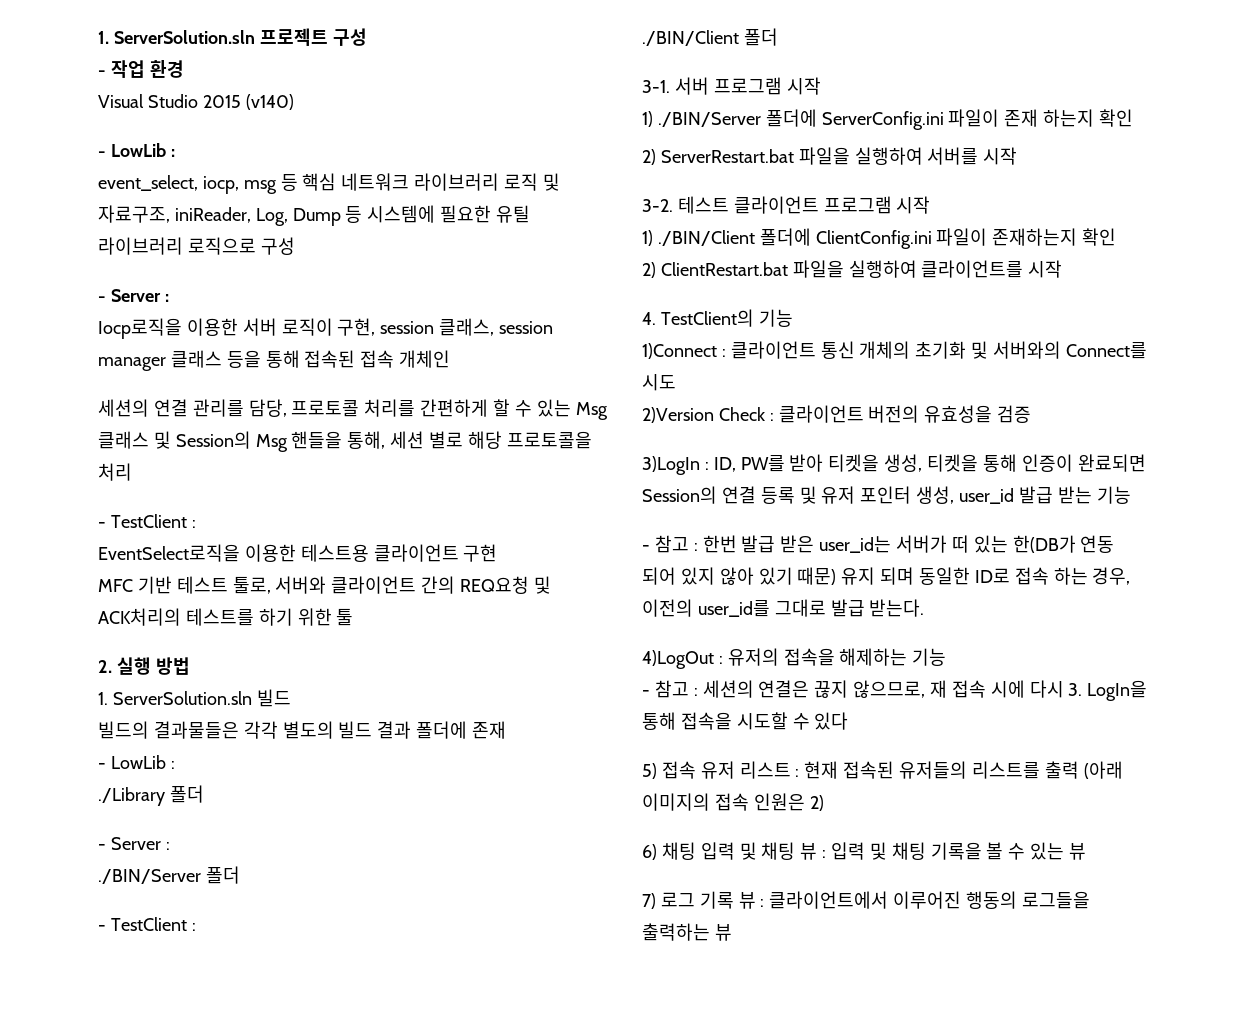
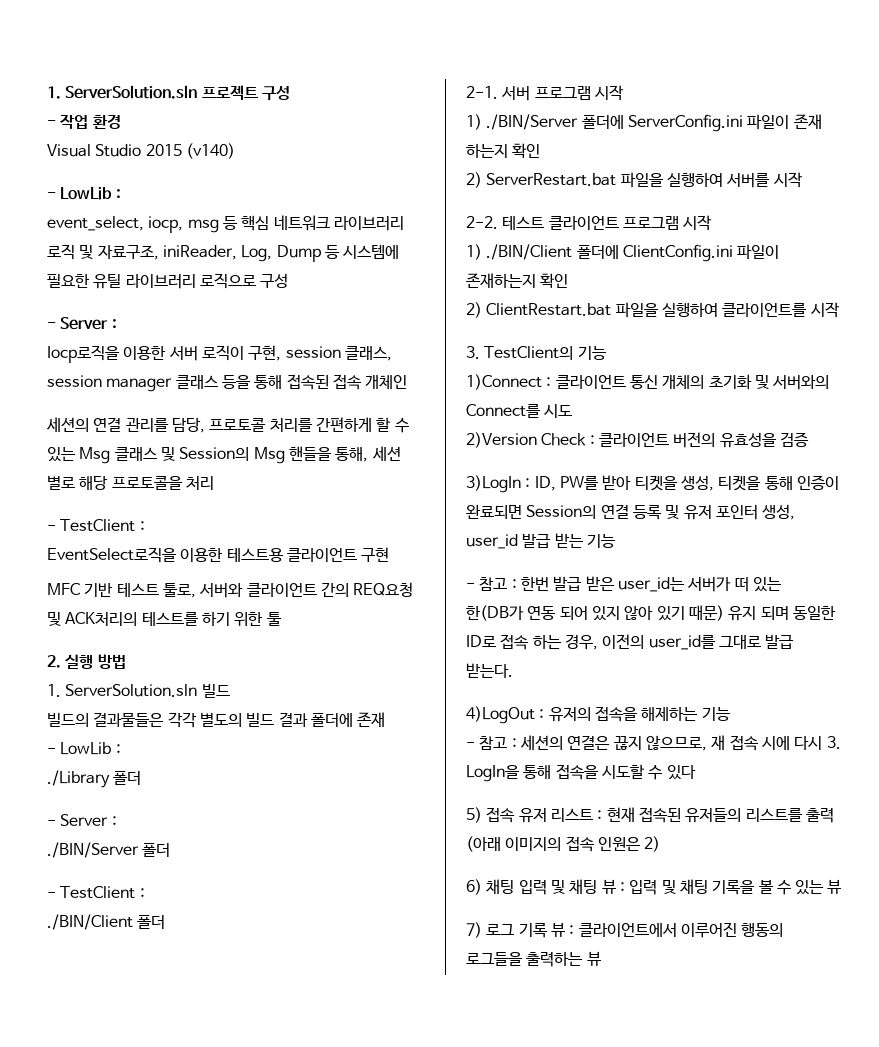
[642,80,670,93] 3-1. -> [466,86,498,99] 2-1.
[642,199,673,212] 3-2. -> [466,216,498,229] 2-2.
[642,312,656,325] 4. -> [466,346,480,359] 3.

